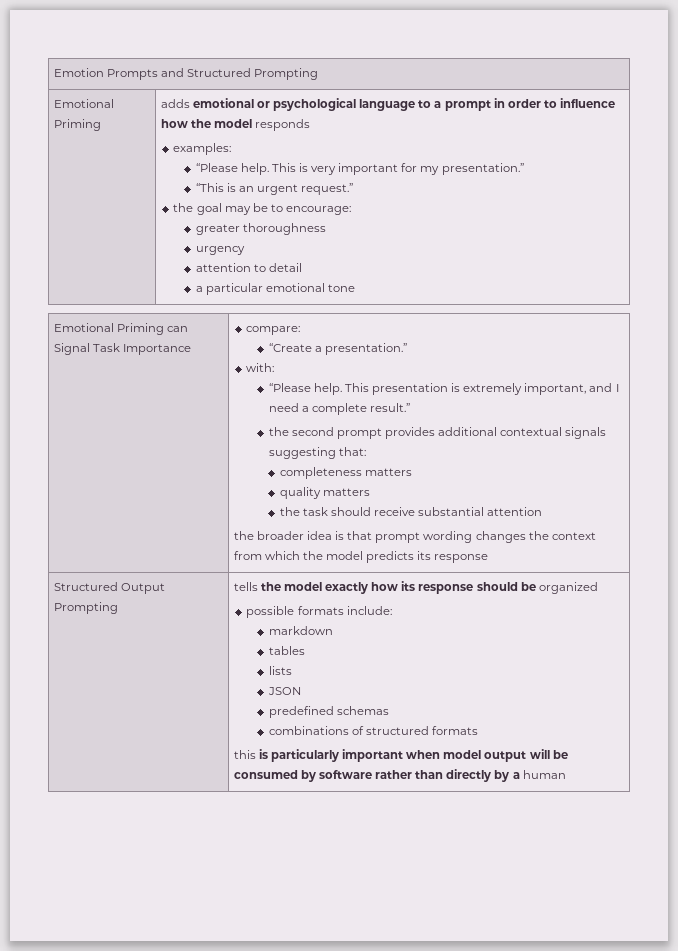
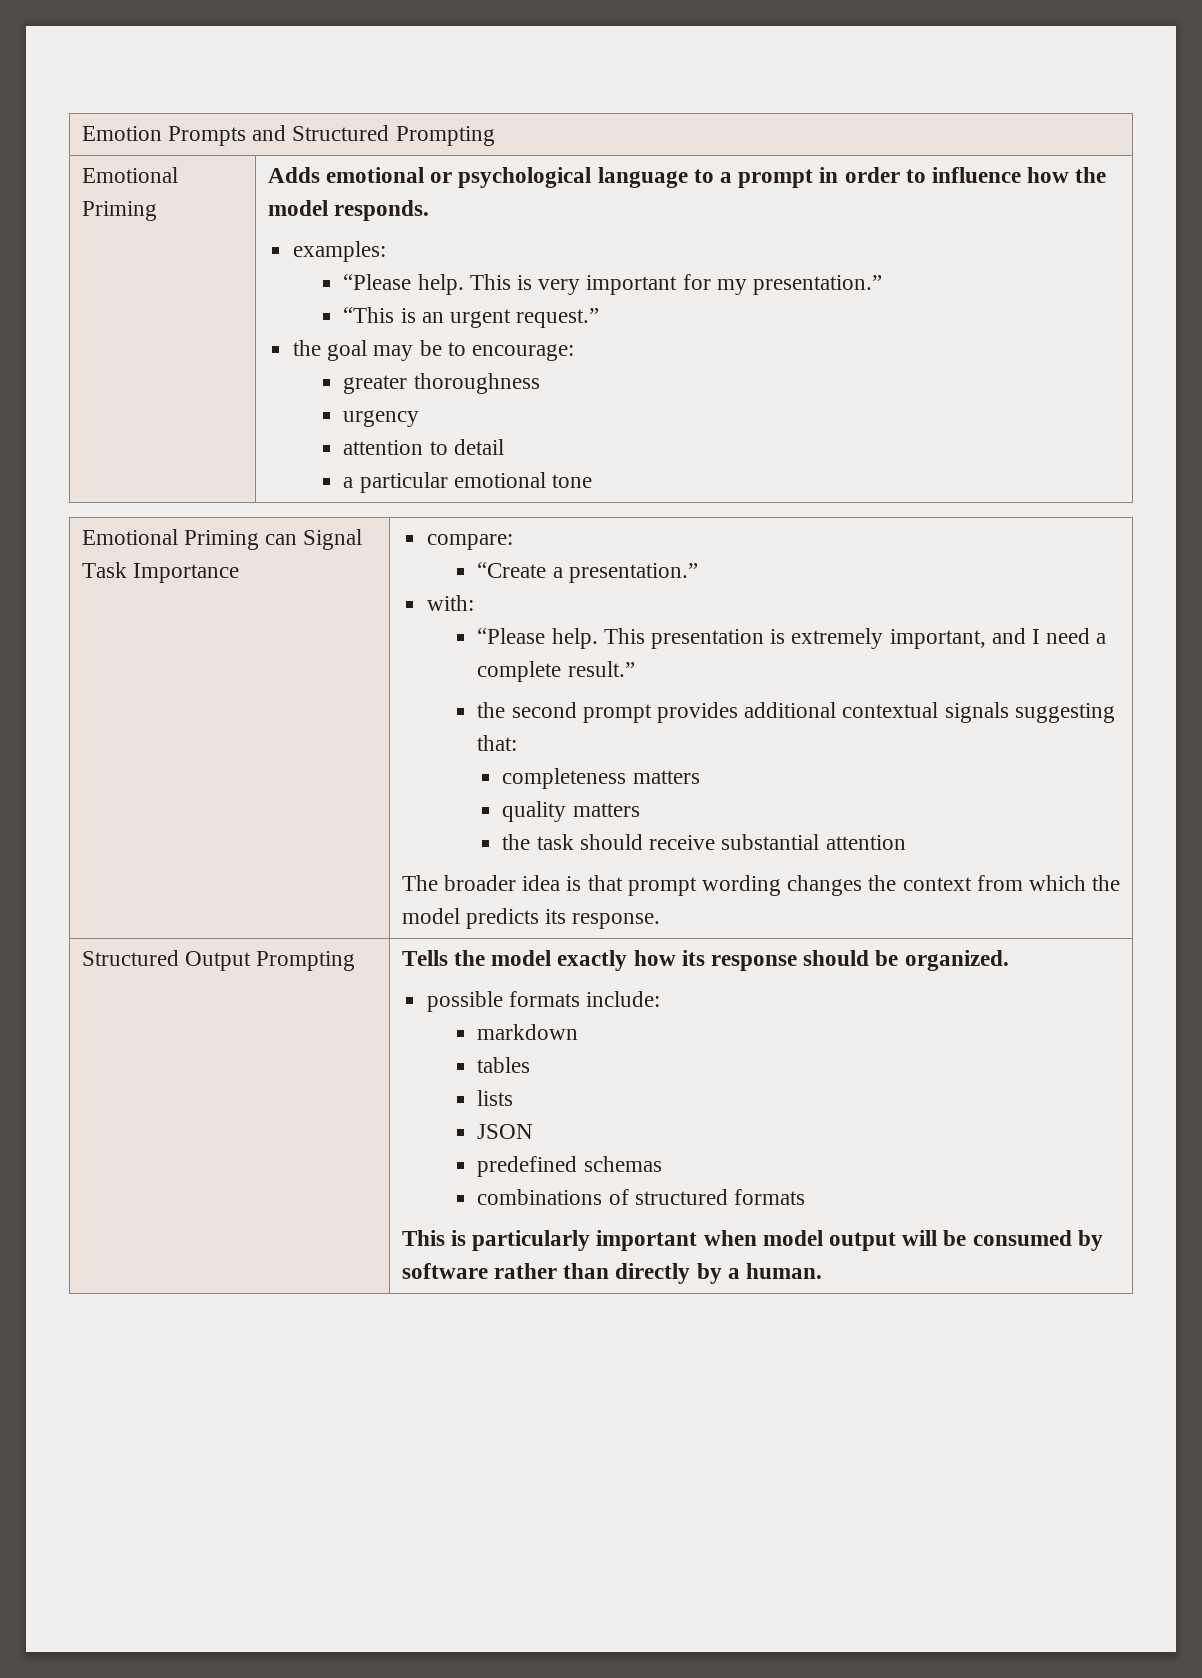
[160,99,190,108] adds -> [267,167,320,183] Adds
[255,119,311,131] responds -> [333,200,429,221] responds.
[233,531,254,540] the -> [401,875,438,891] The
[434,554,489,563] response -> [572,913,661,929] response.
[233,582,258,591] tells -> [401,950,448,966] Tells
[538,582,598,594] organized -> [904,950,1009,971] organized.
[233,750,256,759] this -> [401,1230,445,1246] This
[522,770,566,779] human -> [745,1263,822,1279] human.

